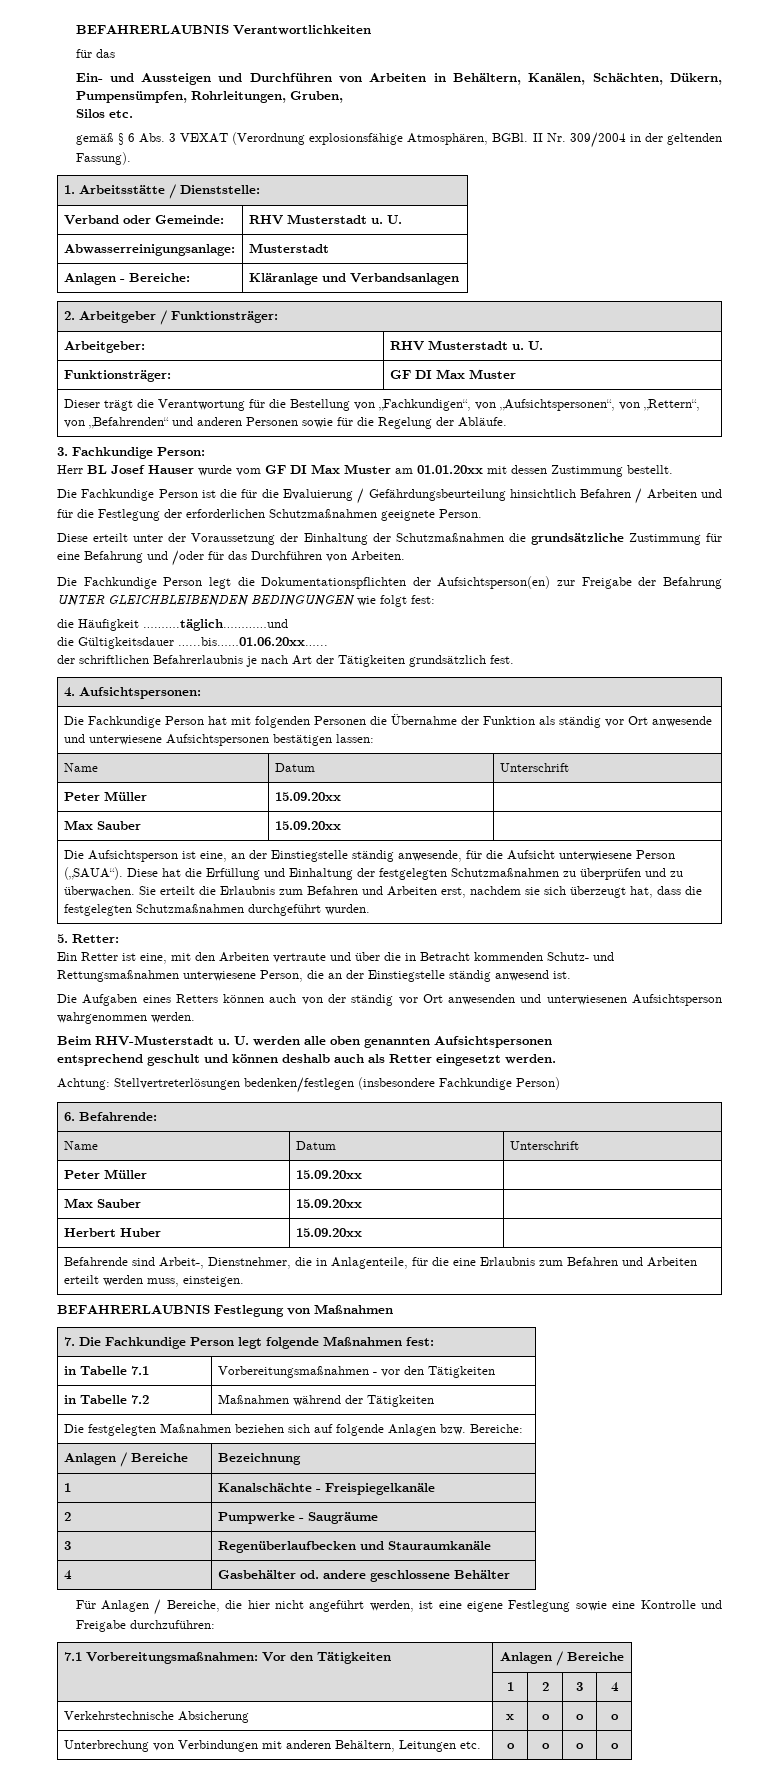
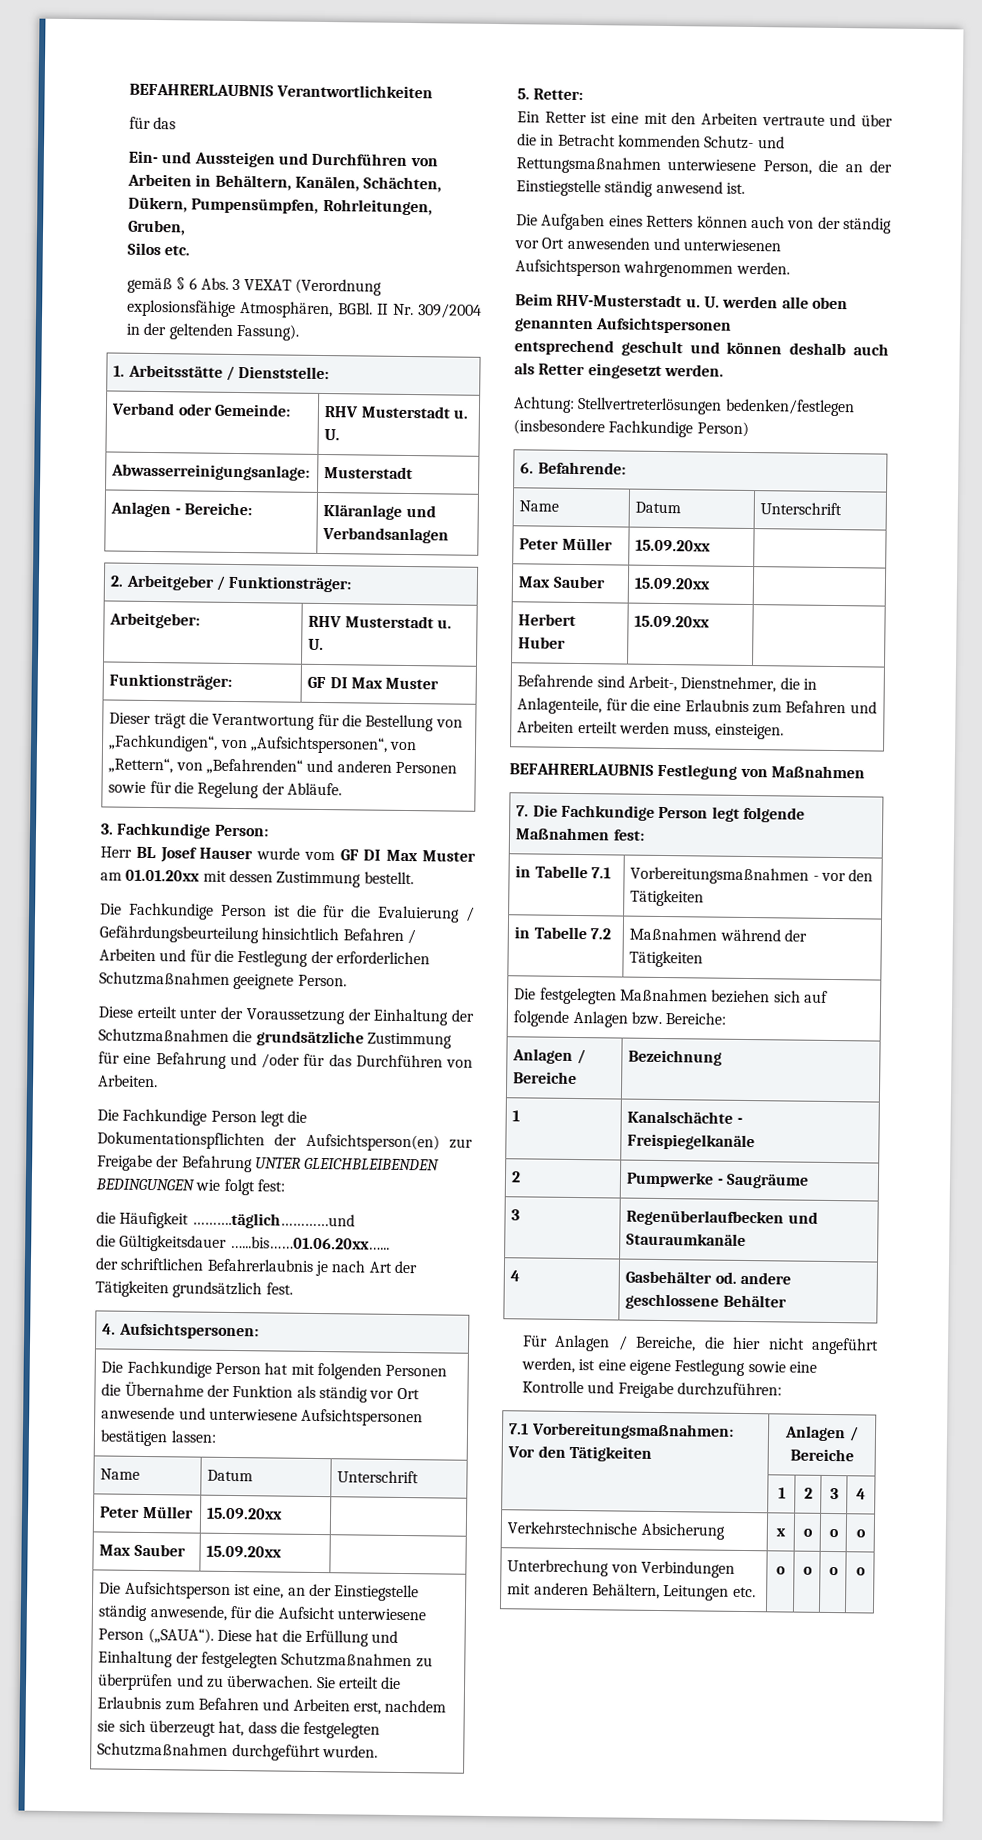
[140,953,167,964] eine, -> [611,112,639,124] eine

